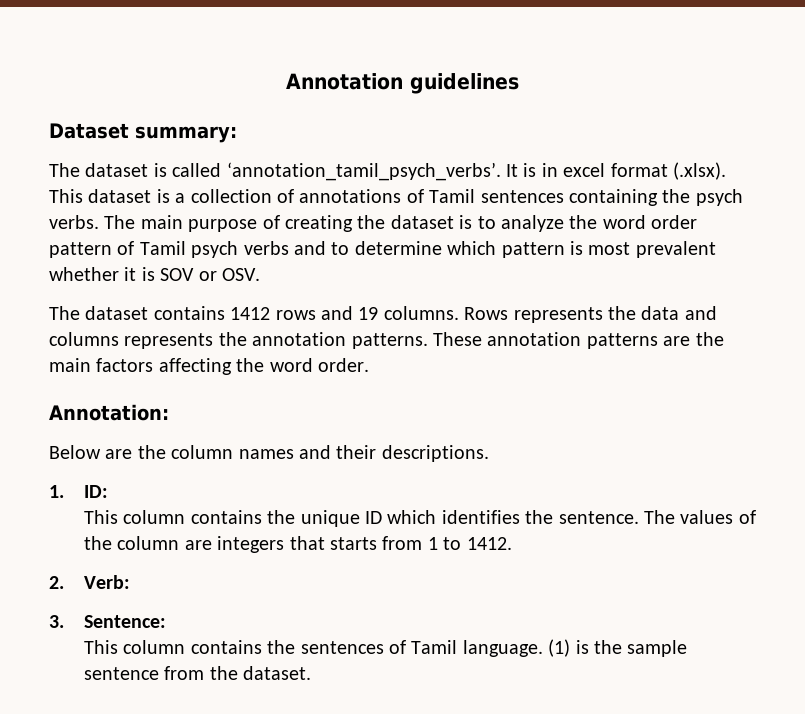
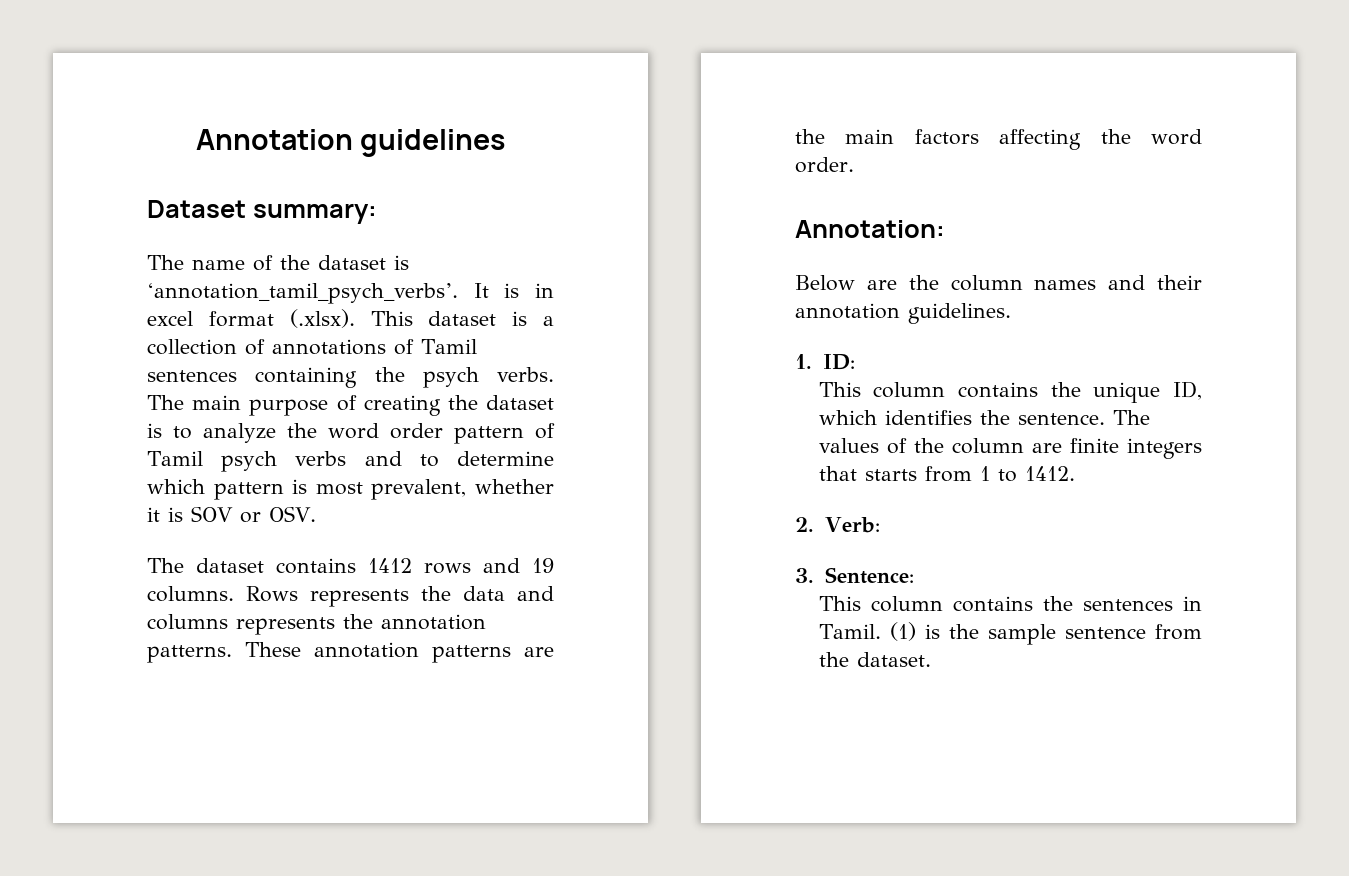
[85,163,222,177] dataset is called -> [192,255,409,271] name of the dataset is
[635,241,716,258] prevalent -> [371,479,467,500] prevalent,
[381,445,489,462] descriptions. -> [795,303,1011,324] annotation guidelines.
[364,511,382,524] ID -> [1173,381,1202,400] ID,
(212, 545) none -> [1069,438,1119,453] finite
[388,640,543,657] of Tamil language. -> [1183,596,1202,611] [818,624,881,639] in Tamil.

